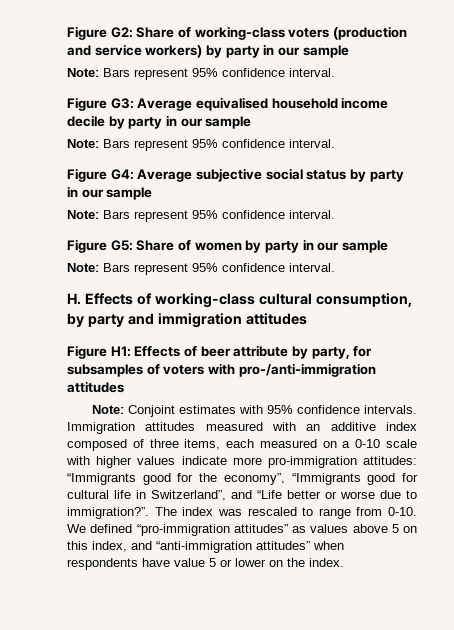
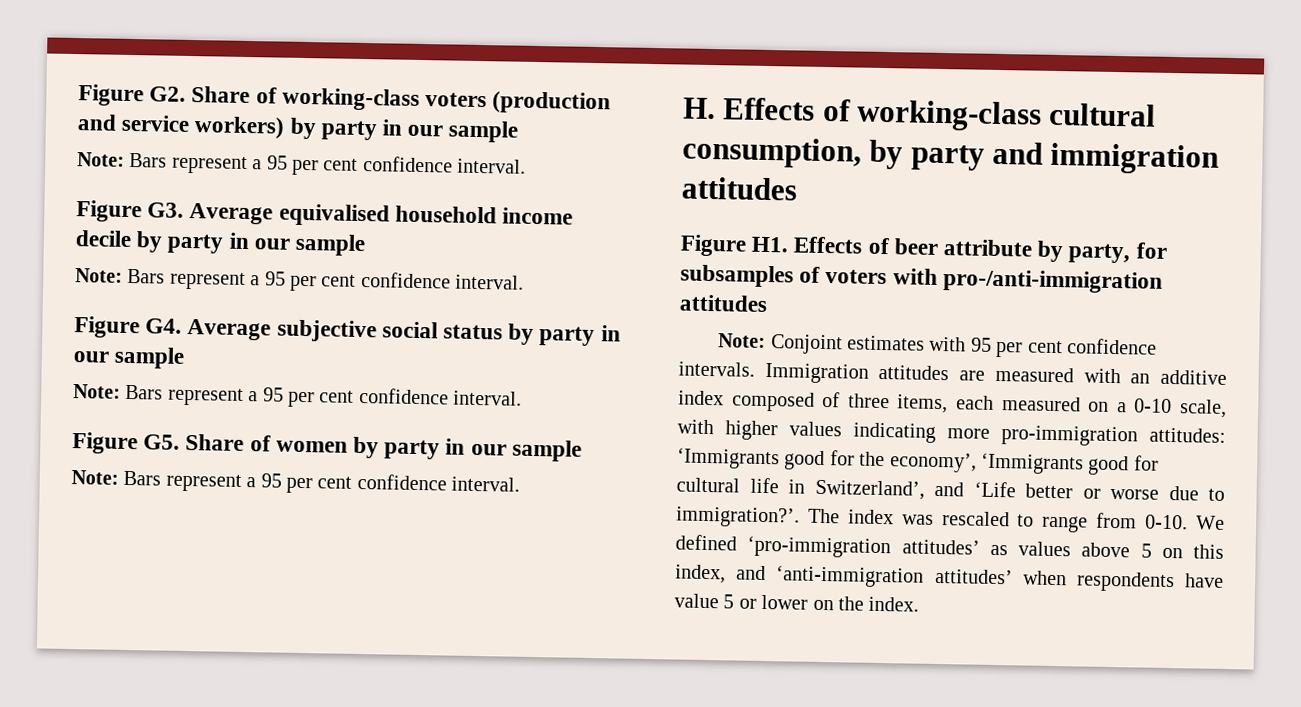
[67,26,133,40] Figure G2: -> [78,84,187,107] Figure G2.
[192,68,335,77] [67,97,134,111] 95% confidence interval. // Figure G3: -> [252,155,527,176] [76,200,185,223] a 95 per cent confidence interval. // Figure G3.
[192,139,335,148] [67,168,134,182] 95% confidence interval. // Figure G4: -> [250,271,525,292] [74,316,183,339] a 95 per cent confidence interval. // Figure G4.
[192,210,335,219] [67,239,133,253] 95% confidence interval. // Figure G5: -> [248,387,523,408] [72,432,181,455] a 95 per cent confidence interval. // Figure G5.
[192,263,218,272] 95% -> [246,473,353,494] a 95 per cent
[110,346,131,357] H1: -> [751,236,790,253] H1.
[266,405,293,414] 95% -> [970,337,1063,358] 95 per cent
(196, 426) none -> [959,370,986,381] are
[385,439,417,448] scale -> [1179,399,1227,418] scale,
[181,456,227,465] indicate -> [853,422,936,443] indicating
[67,473,136,485] “Immigrants -> [677,447,780,470] ‘Immigrants
[223,473,361,485] economy”, “Immigrants -> [889,452,1084,475] economy’, ‘Immigrants
[151,490,282,501] Switzerland”, and “Life -> [814,479,1016,500] Switzerland’, and ‘Life
[67,507,149,519] immigration?”. -> [676,506,800,528] immigration?’.
[136,524,288,536] “pro-immigration attitudes” -> [747,535,980,559] ‘pro-immigration attitudes’
[156,541,310,553] “anti-immigration attitudes” -> [776,565,1013,588] ‘anti-immigration attitudes’

